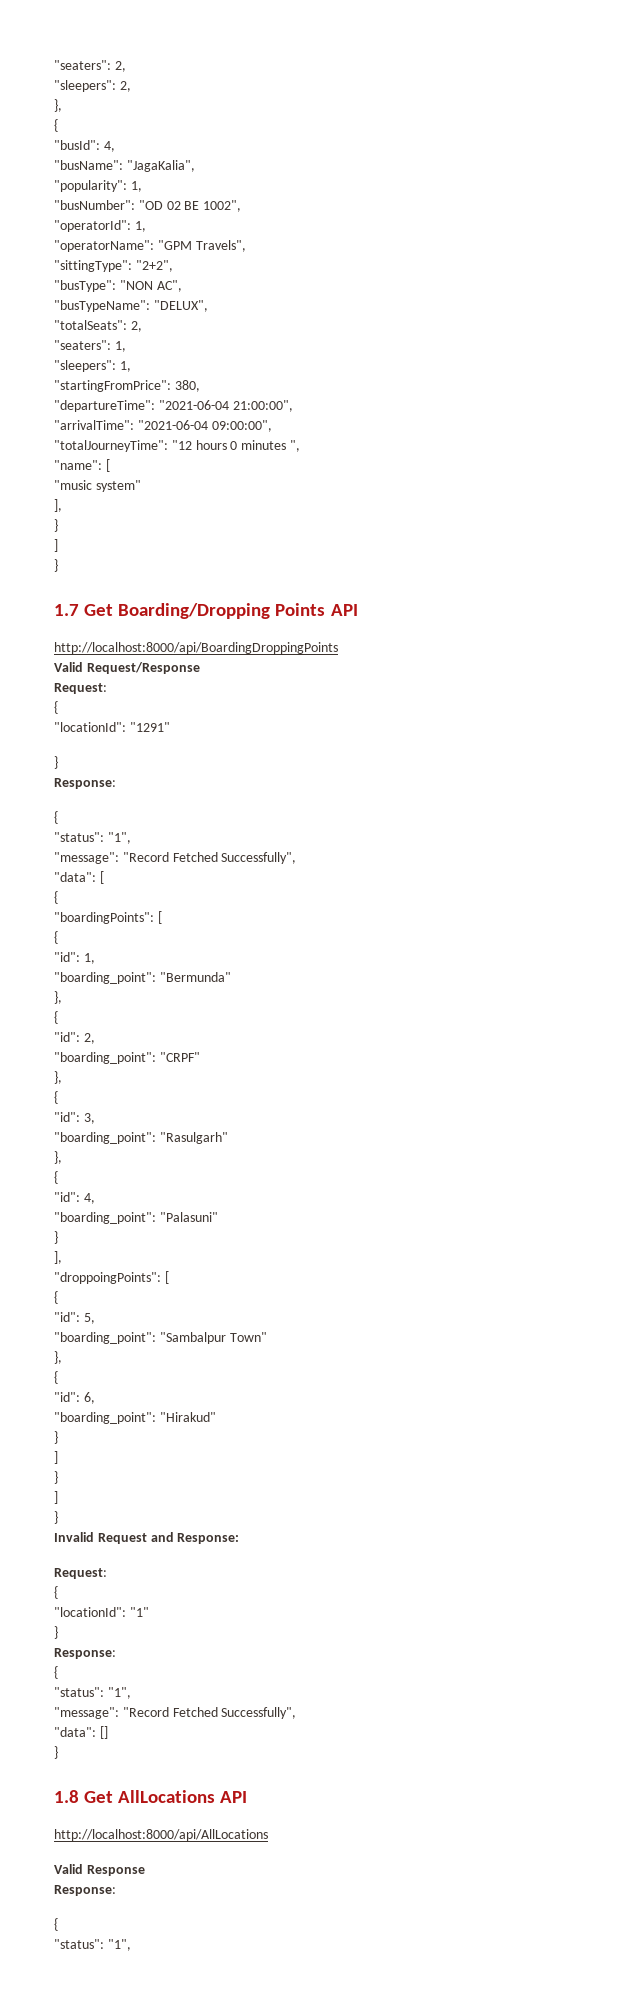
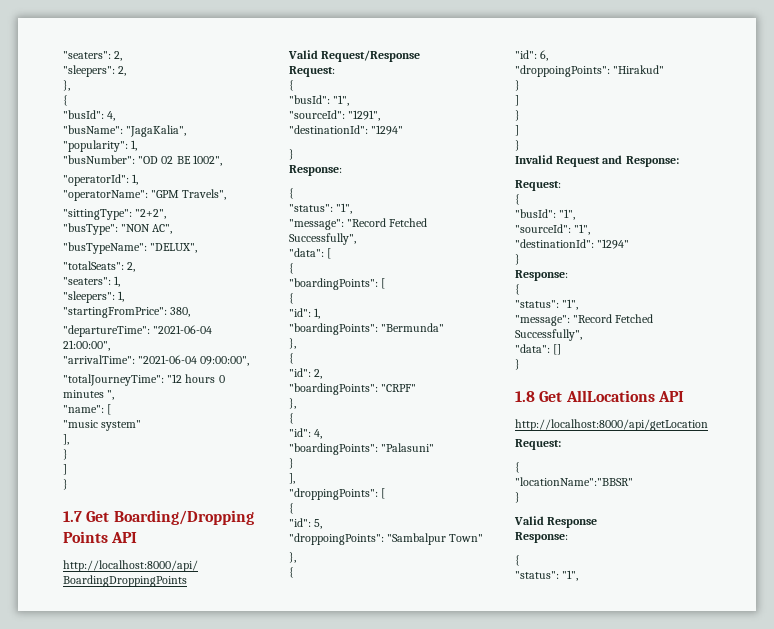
[54,722,170,732] "locationId": "1291" -> [289,95,350,106] [289,110,381,121] [289,125,404,135] "busId": "1", // "sourceId": "1291", // "destinationId": "1294"
[54,972,156,984] "boarding_point": -> [289,323,378,335] "boardingPoints":
[54,1052,156,1064] "boarding_point": -> [289,383,378,395] "boardingPoints":
[54,1112,95,1124] [54,1132,228,1144] [54,1151,62,1164] [54,1171,58,1184] // "id": 3, // "boarding_point": "Rasulgarh" // }, // { -> (294, 418) none
[54,1212,156,1224] "boarding_point": -> [289,443,378,455] "boardingPoints":
[54,1272,161,1284] "droppoingPoints": -> [289,488,378,500] "droppingPoints":
[54,1332,156,1344] "boarding_point": -> [289,533,384,545] "droppoingPoints":
[54,1412,156,1424] "boarding_point": -> [515,65,610,77] "droppoingPoints":
[54,1607,149,1617] "locationId": "1" -> [515,209,576,220] [515,224,591,235] [515,239,630,249] "busId": "1", // "sourceId": "1", // "destinationId": "1294"
[54,1829,268,1841] http://localhost:8000/api/AllLocations -> [515,419,708,431] [515,439,561,450] [515,462,520,473] [515,477,633,486] [515,492,520,503] http://localhost:8000/api/getLocation // Request: // { // "locationName":"BBSR" // }

